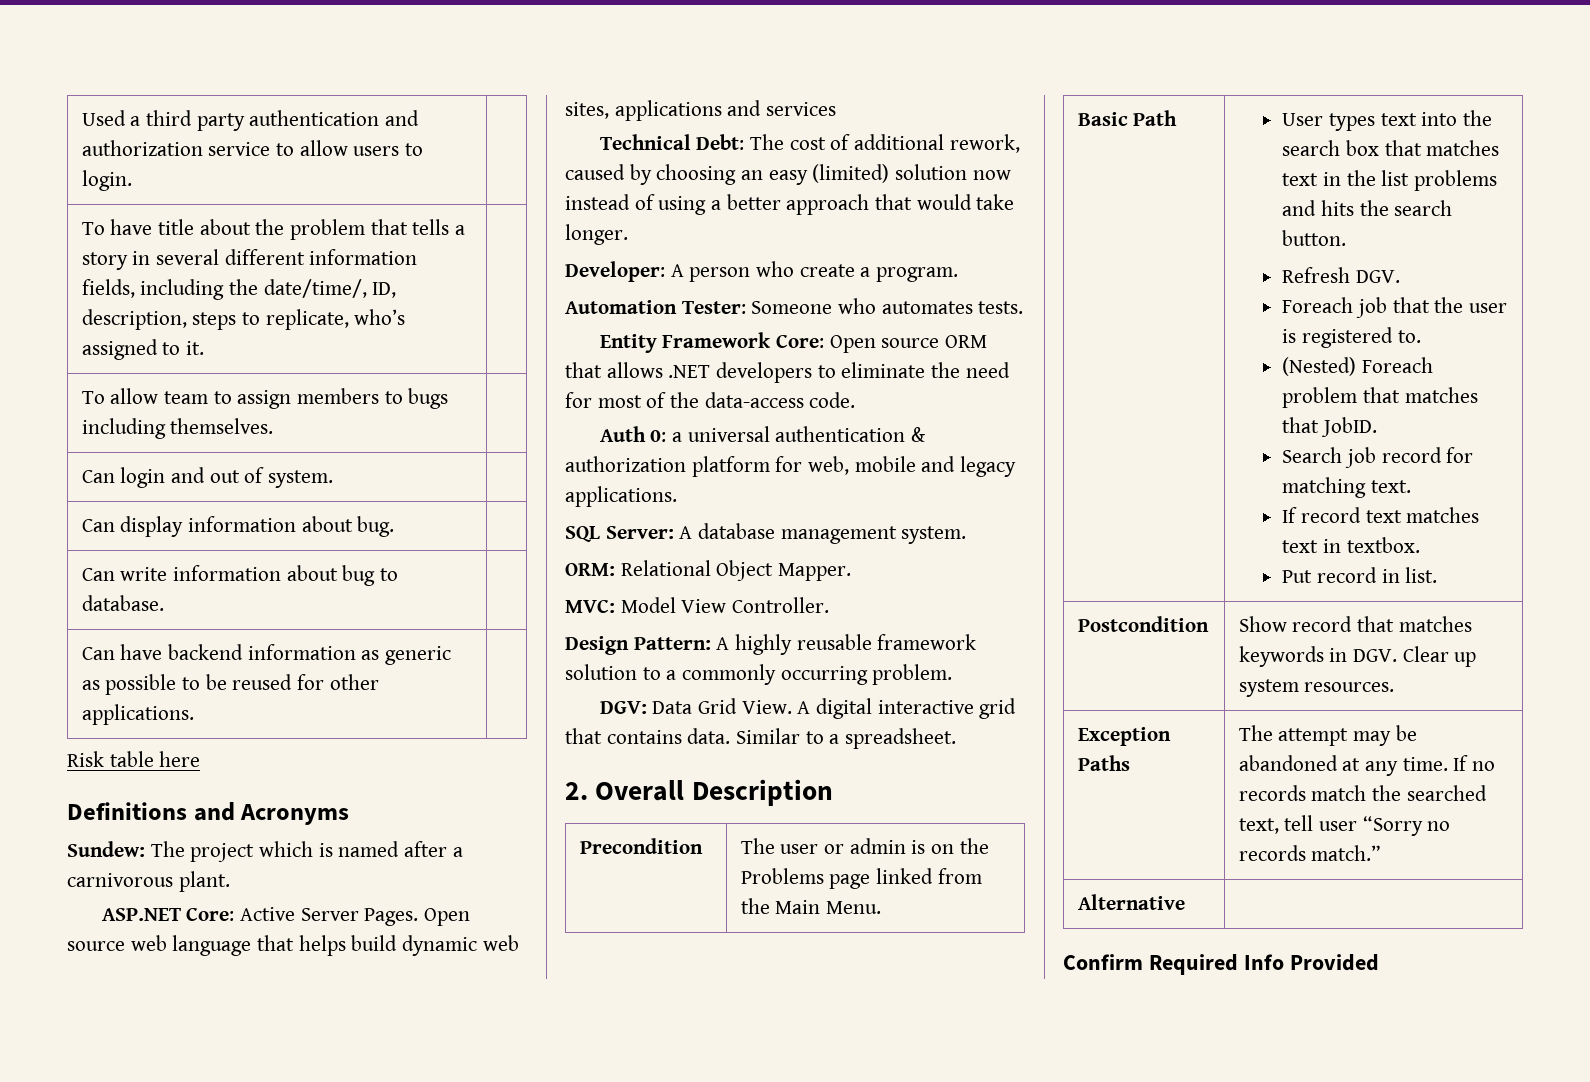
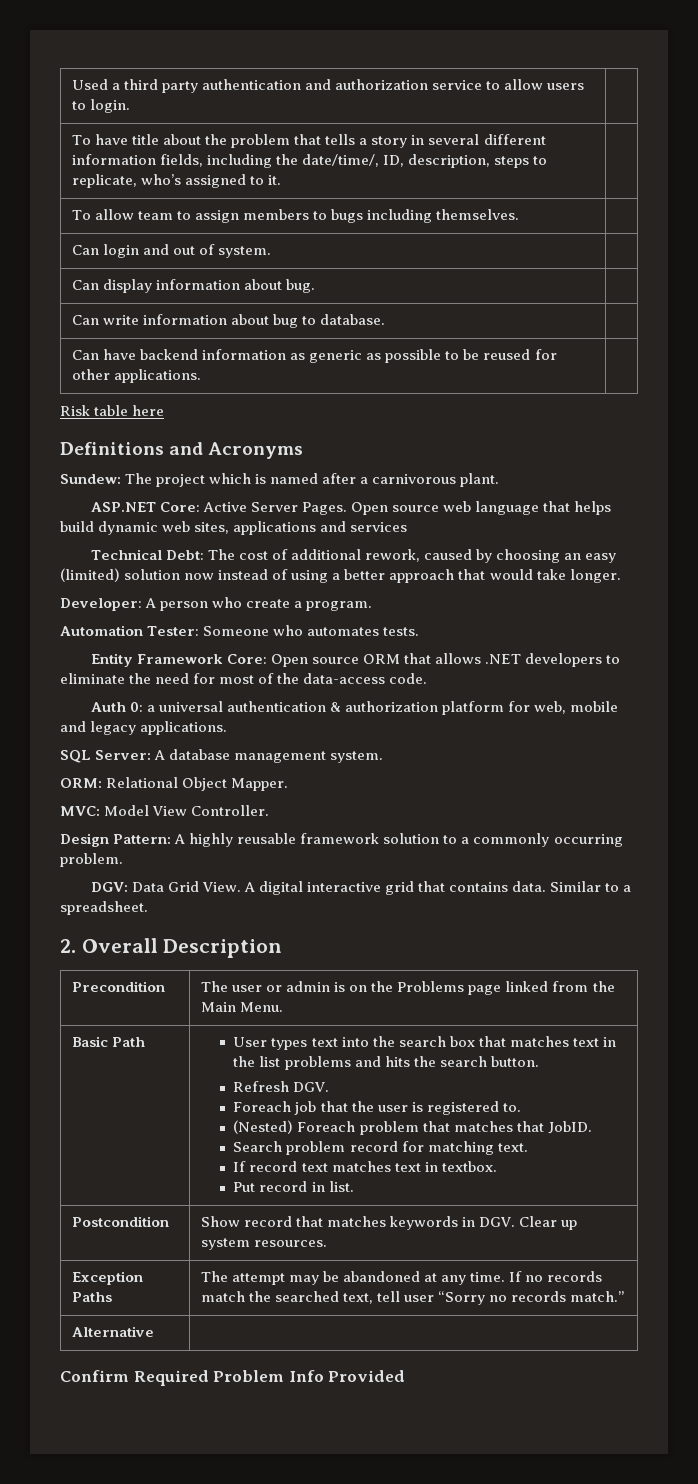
[1345,447,1377,468] job -> [286,1141,346,1155] problem
(1238, 964) none -> [213,1370,285,1382] Problem

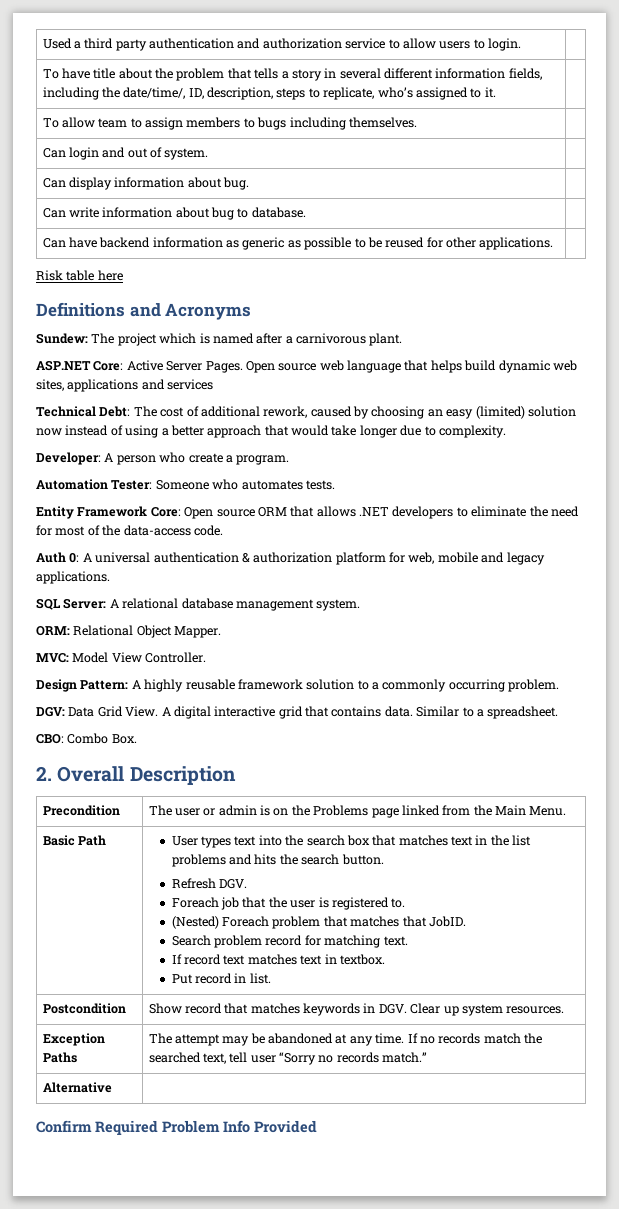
[569,569,621,583] longer. -> [359,425,506,438] longer due to complexity.
[146,705,155,712] a -> [82,553,92,562] A
(166, 755) none -> [122,598,179,609] relational
(148, 908) none -> [36,733,137,744] // CBO: Combo Box.

